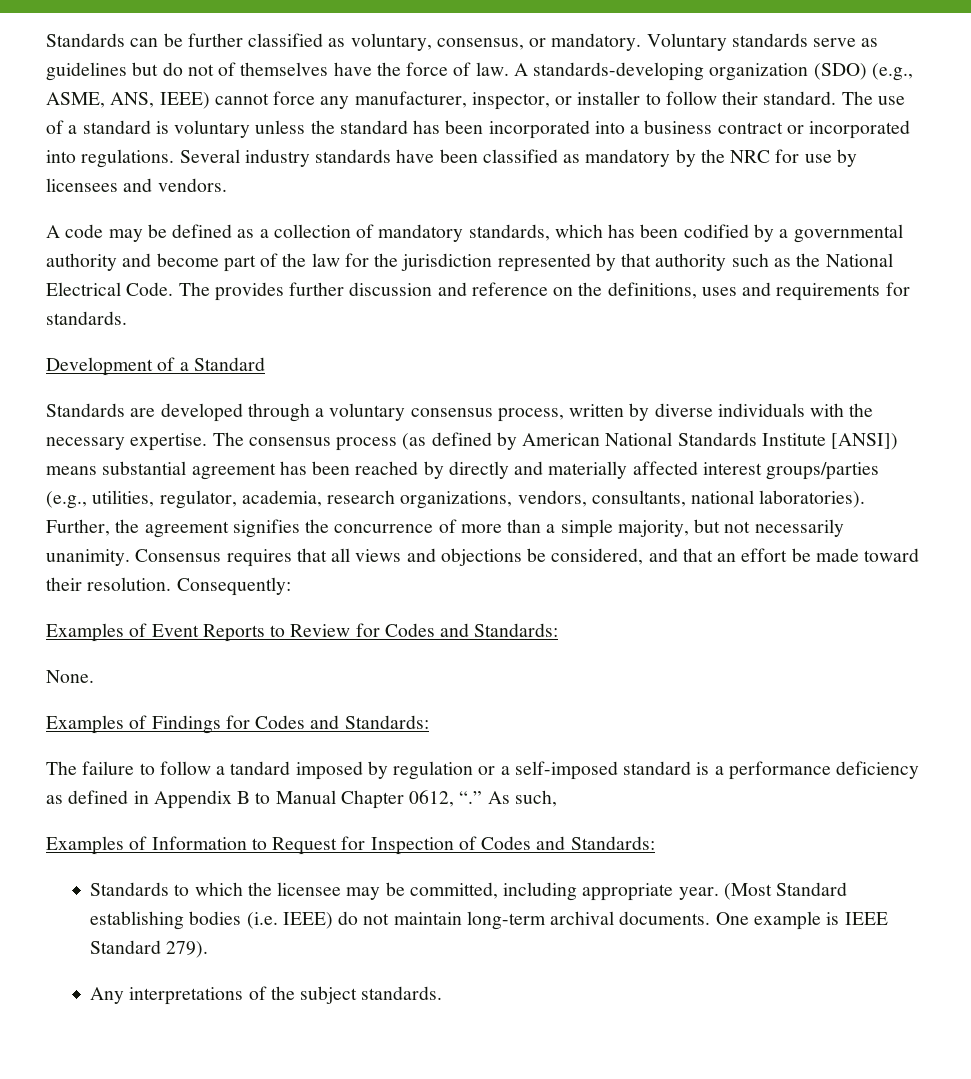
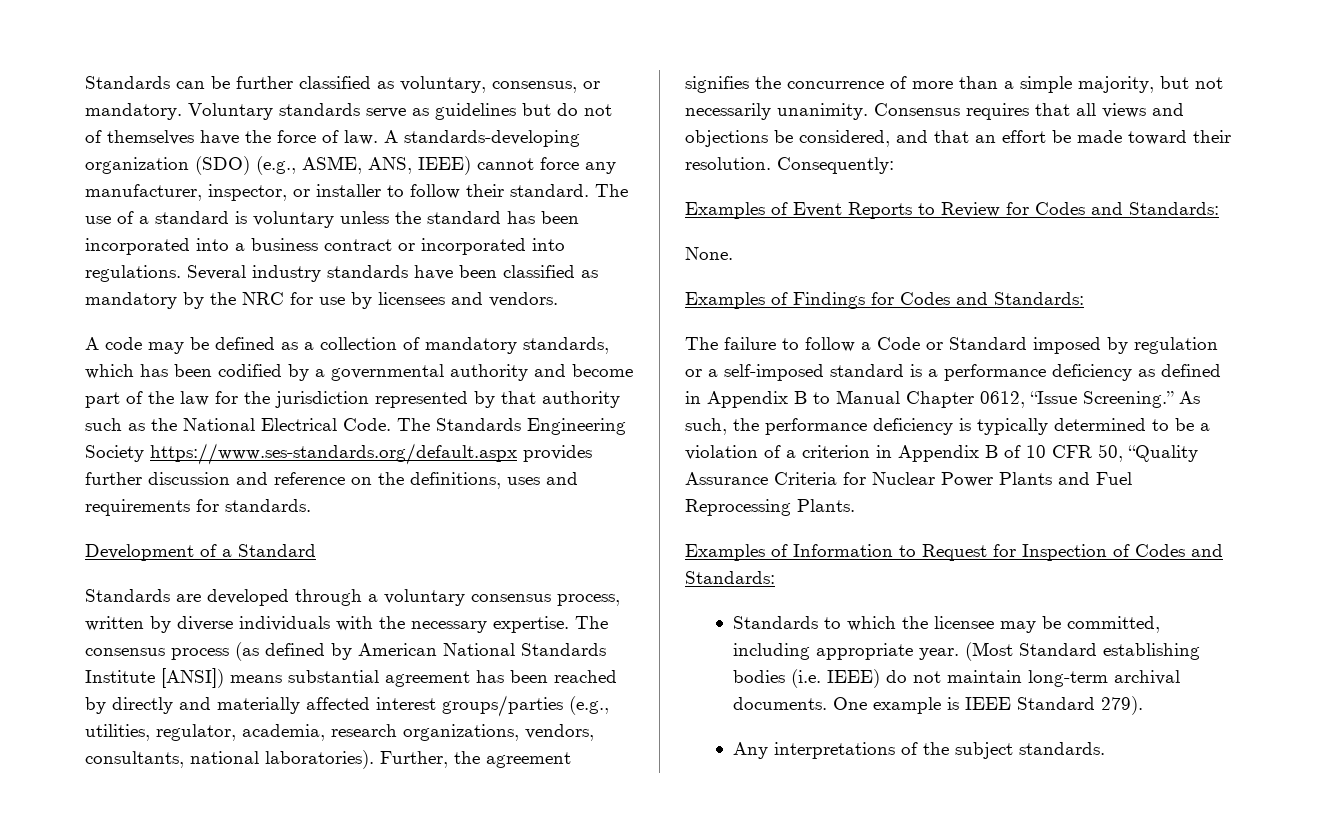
(210, 289) none -> [436,418,626,435] [85,443,517,465] Standards Engineering Society https://www.ses-standards.org/default.aspx
[230,761,291,775] tandard -> [877,337,1027,350] Code or Standard
[459,791,483,804] “.” -> [1030,391,1174,408] “Issue Screening.”
(557, 798) none -> [733,418,1210,435] [685,444,1198,462] [685,472,1132,487] [685,499,855,516] the performance deficiency is typically determined to be a violation of a criterion in Appendix B of 10 CFR 50, “Quality Assurance Criteria for Nuclear Power Plants and Fuel Reprocessing Plants.

